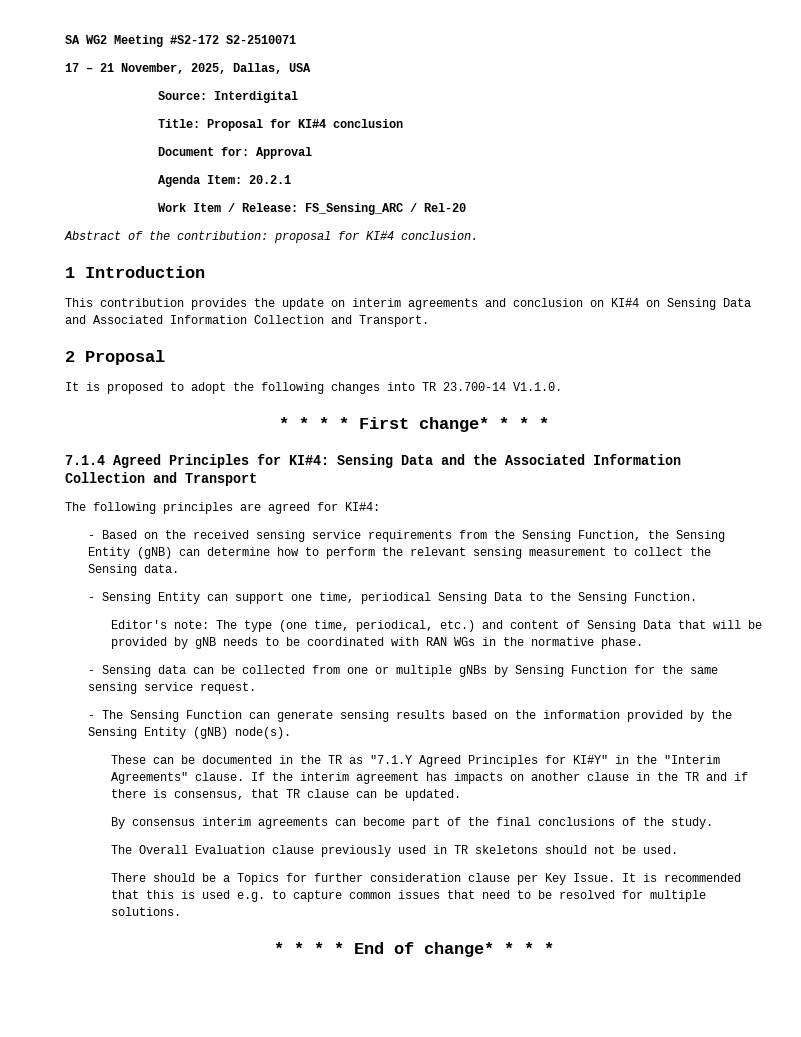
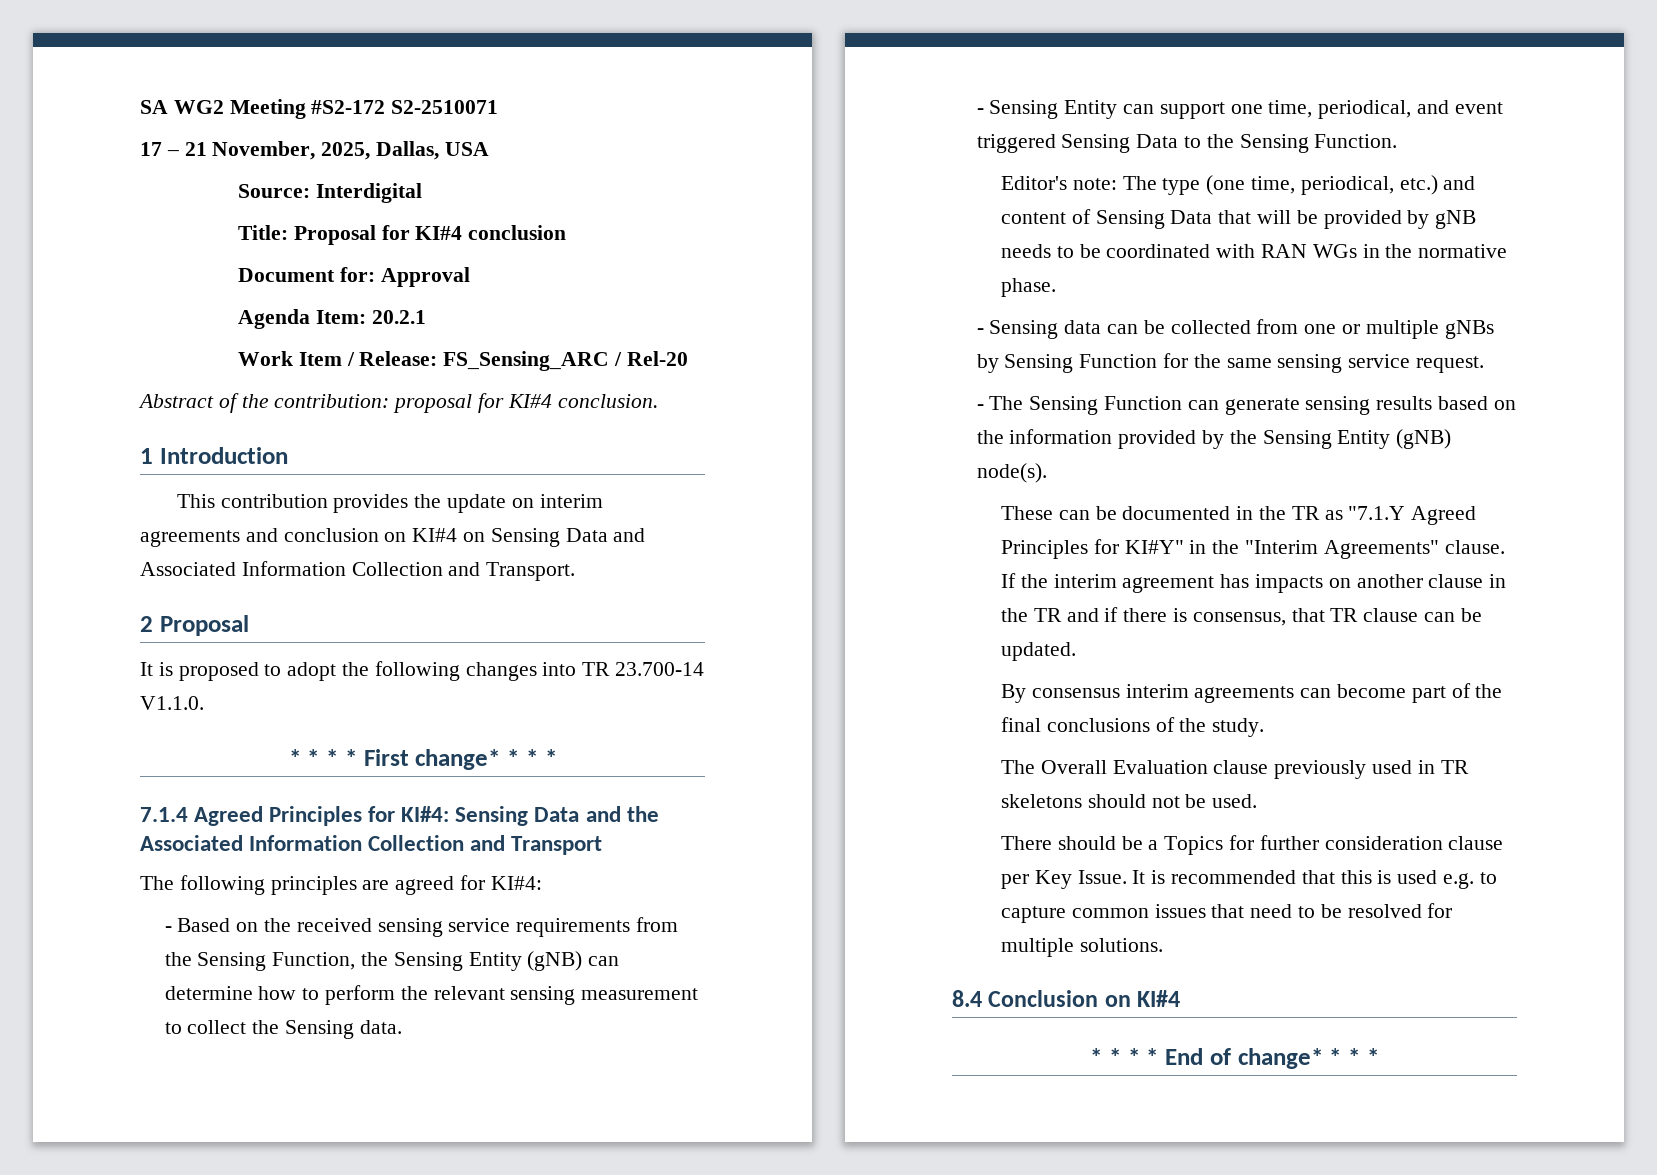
[361,592,432,604] periodical -> [1318,100,1503,119] [976,134,1056,153] periodical, and event triggered
(182, 911) none -> [952,990,1181,1007] // 8.4 Conclusion on KI#4

